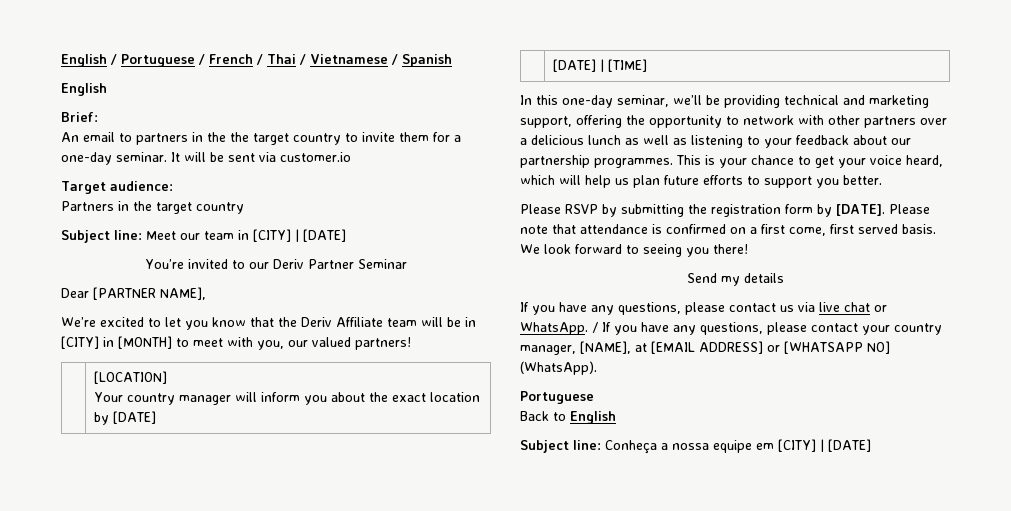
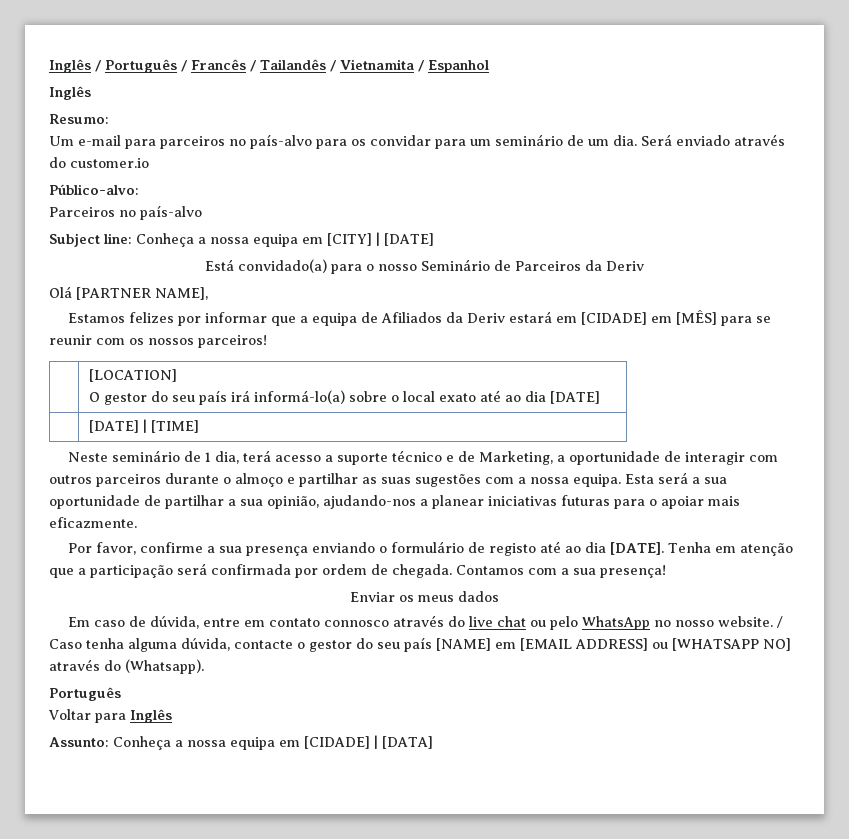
[61,54,452,67] [61,83,107,96] [61,112,98,122] [61,132,461,145] [61,152,351,165] [61,181,173,194] [61,201,244,214] [61,229,346,243] [145,259,407,269] [61,287,206,300] [61,317,476,330] [61,336,411,350] [93,371,167,384] [93,392,480,405] [93,411,156,425] [552,59,647,72] [520,95,929,108] [520,115,947,128] [520,135,911,148] [520,155,943,168] [520,175,882,188] [520,204,930,217] [520,224,936,236] [520,244,748,257] [686,273,784,286] [520,302,887,315] [520,322,942,335] [520,341,647,355] English / Portuguese / French / Thai / Vietnamese / Spanish // English // Brief: // An email to partners in the the target country to invite them for a one-day seminar. It will be sent via customer.io // Target audience: // Partners in the target country // Subject line: Meet our team in [CITY] | [DATE] // You’re invited to our Deriv Partner Seminar // Dear [PARTNER NAME], // We’re excited to let you know that the Deriv Affiliate team will be in [CITY] in [MONTH] to meet with you, our valued partners! // | [LOCATION] // Your country manager will inform you about the exact location by [DATE] // | [DATE] | [TIME] // In this one-day seminar, we’ll be providing technical and marketing support, offering the opportunity to network with other partners over a delicious lunch as well as listening to your feedback about our partnership programmes. This is your chance to get your voice heard, which will help us plan future efforts to support you better. // Please RSVP by submitting the registration form by [DATE]. Please note that attendance is confirmed on a first come, first served basis. We look forward to seeing you there! // Send my details // If you have any questions, please contact us via live chat or WhatsApp. / If you have any questions, please contact your country manager, [NAME], at -> [49,59,489,73] [49,86,91,100] [49,114,109,124] [49,134,785,149] [49,157,149,168] [49,184,139,195] [49,205,202,220] [49,232,434,247] [205,259,644,274] [49,286,208,300] [68,310,772,326] [49,335,267,348] [88,369,177,382] [88,390,600,405] [88,419,199,433] [68,450,779,465] [49,472,727,487] [49,495,740,509] [49,517,137,528] [68,541,794,556] [49,563,666,578] [350,591,499,602] [68,615,784,630] [49,637,516,652] Inglês / Português / Francês / Tailandês / Vietnamita / Espanhol // Inglês // Resumo: // Um e-mail para parceiros no país-alvo para os convidar para um seminário de um dia. Será enviado através do customer.io // Público-alvo: // Parceiros no país-alvo // Subject line: Conheça a nossa equipa em [CITY] | [DATE] // Está convidado(a) para o nosso Seminário de Parceiros da Deriv // Olá [PARTNER NAME], // Estamos felizes por informar que a equipa de Afiliados da Deriv estará em [CIDADE] em [MÊS] para se reunir com os nossos parceiros! // | [LOCATION] // O gestor do seu país irá informá-lo(a) sobre o local exato até ao dia [DATE] // | [DATE] | [TIME] // Neste seminário de 1 dia, terá acesso a suporte técnico e de Marketing, a oportunidade de interagir com outros parceiros durante o almoço e partilhar as suas sugestões com a nossa equipa. Esta será a sua oportunidade de partilhar a sua opinião, ajudando-nos a planear iniciativas futuras para o apoiar mais eficazmente. // Por favor, confirme a sua presença enviando o formulário de registo até ao dia [DATE]. Tenha em atenção que a participação será confirmada por ordem de chegada. Contamos com a sua presença! // Enviar os meus dados // Em caso de dúvida, entre em contato connosco através do live chat ou pelo WhatsApp no nosso website. / Caso tenha alguma dúvida, contacte o gestor do seu país [NAME] em
[767,345,780,352] or -> [652,642,668,649] ou
[520,361,597,375] [520,391,594,404] [520,411,616,424] [520,439,871,454] (WhatsApp). // Portuguese // Back to English // Subject line: Conheça a nossa equipe em [CITY] | [DATE] -> [49,659,204,674] [49,687,121,701] [48,709,172,723] [49,735,433,750] através do (Whatsapp). // Português // Voltar para Inglês // Assunto: Conheça a nossa equipa em [CIDADE] | [DATA]

